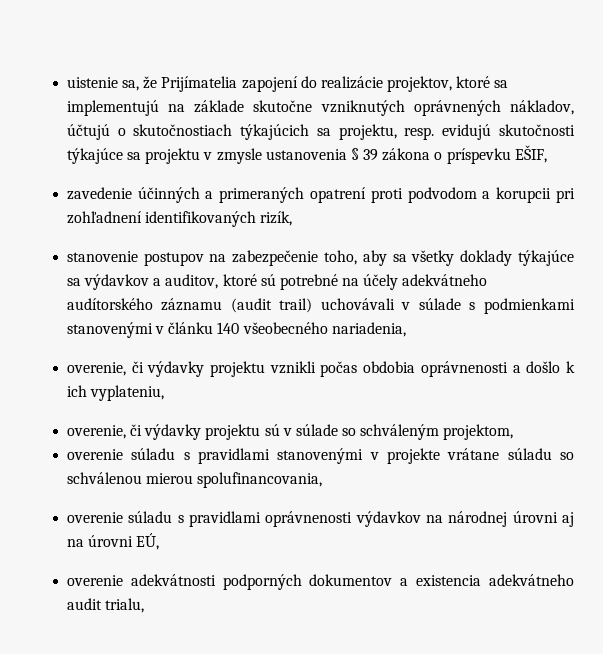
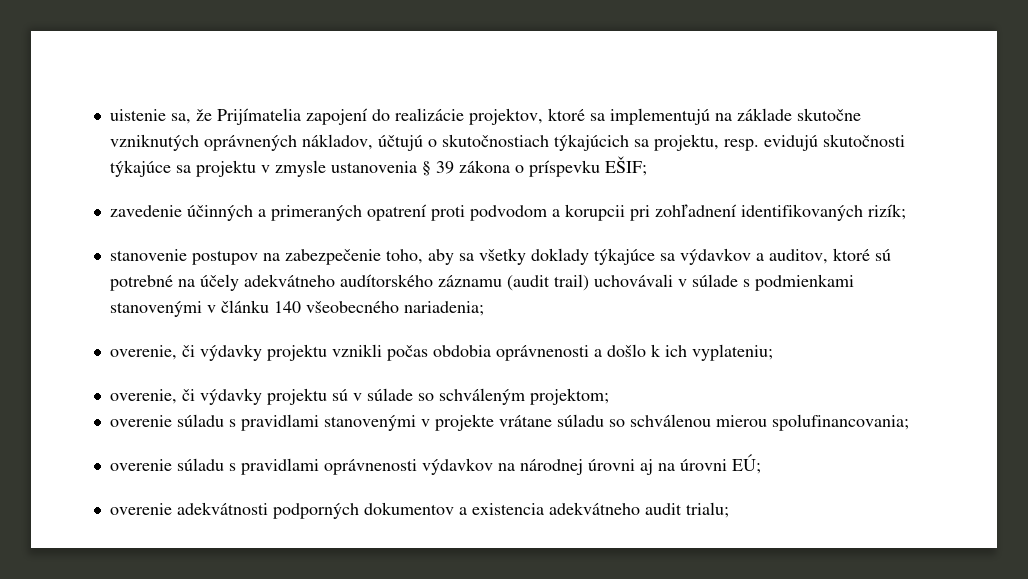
[514,145,547,163] EŠIF, -> [605,156,648,176] EŠIF;
[260,211,293,226] rizík, -> [868,204,907,220] rizík;
[331,322,406,337] nariadenia, -> [404,301,485,316] nariadenia;
[89,385,164,401] vyplateniu, -> [692,344,774,361] vyplateniu;
[443,424,514,440] projektom, -> [530,388,610,405] projektom;
[197,472,323,488] spolufinancovania, -> [772,414,910,431] spolufinancovania;
[136,533,160,550] EÚ, -> [732,454,762,474] EÚ;
[104,598,144,613] trialu, -> [686,502,730,518] trialu;

